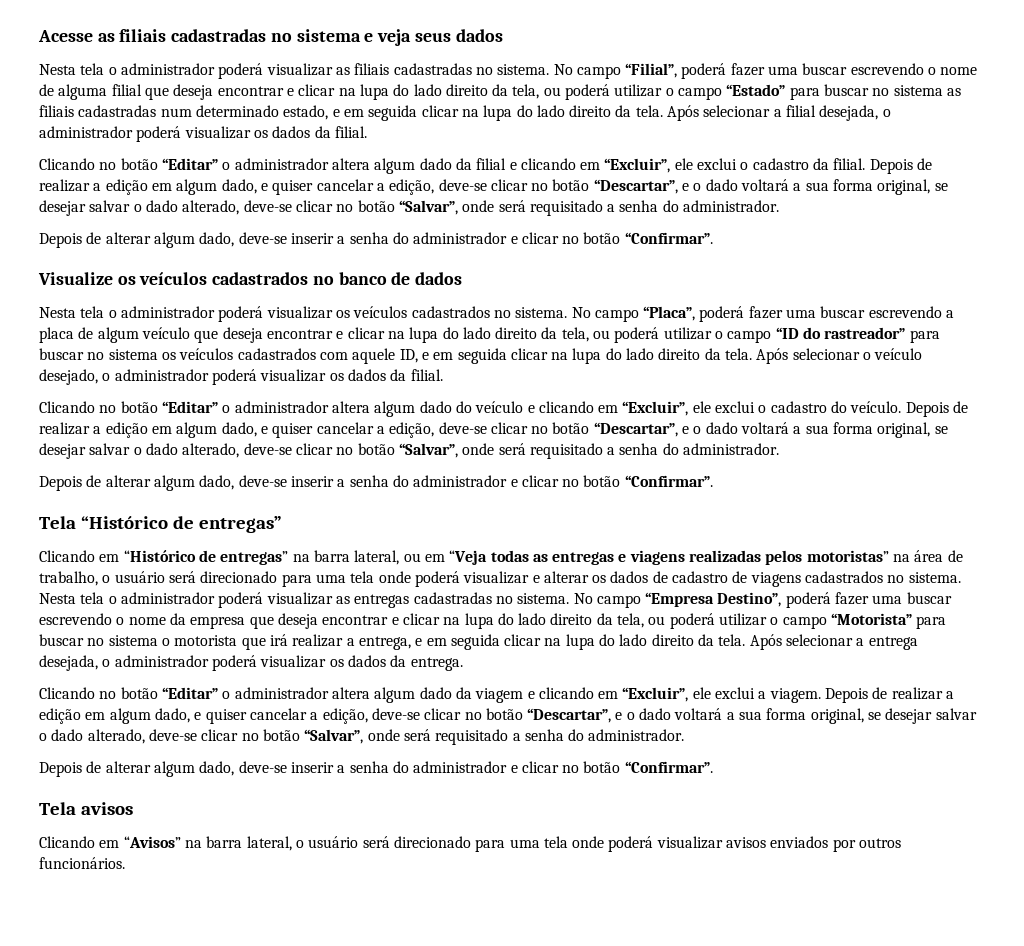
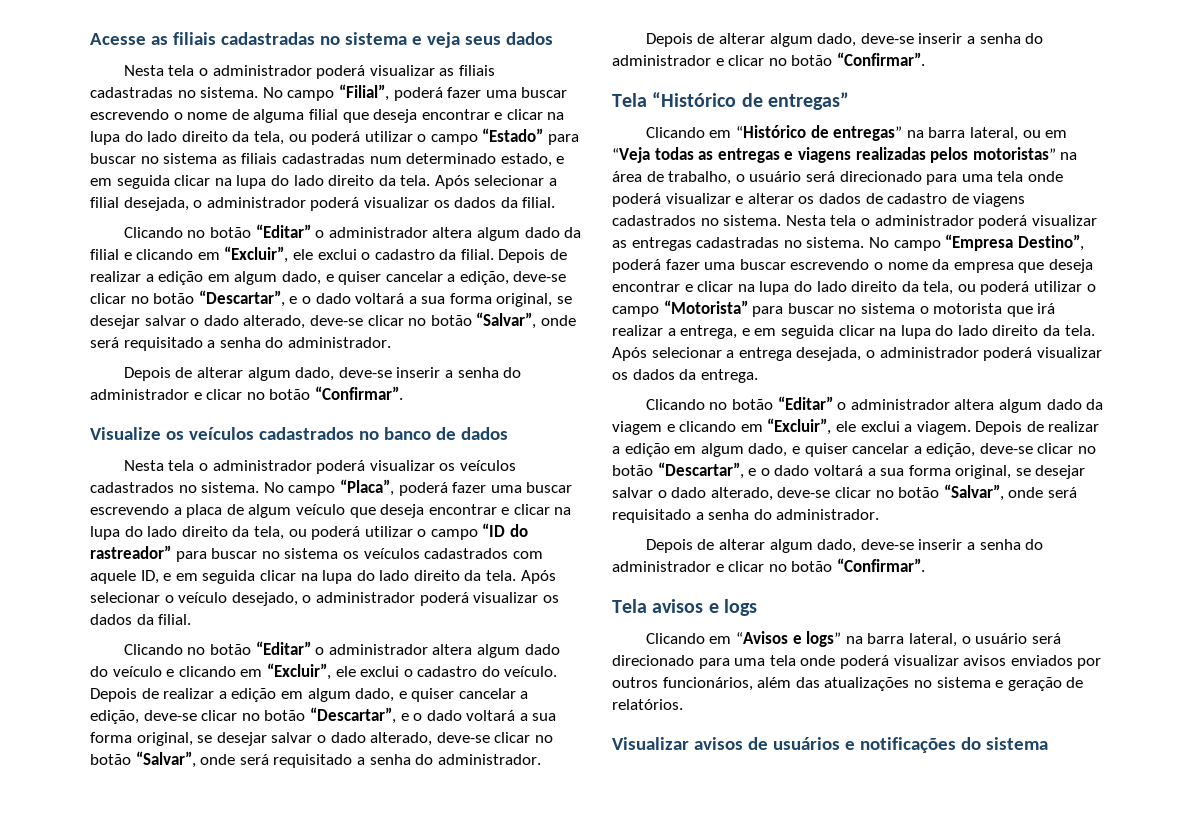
[39,836,181,848] // Clicando em “Avisos” -> [708,599,757,616] [645,631,842,647] e logs // Clicando em “Avisos e logs”
[39,857,125,869] funcionários. -> [662,677,1084,691] [612,699,683,710] [612,737,1048,753] funcionários, além das atualizações no sistema e geração de relatórios. // Visualizar avisos de usuários e notificações do sistema

